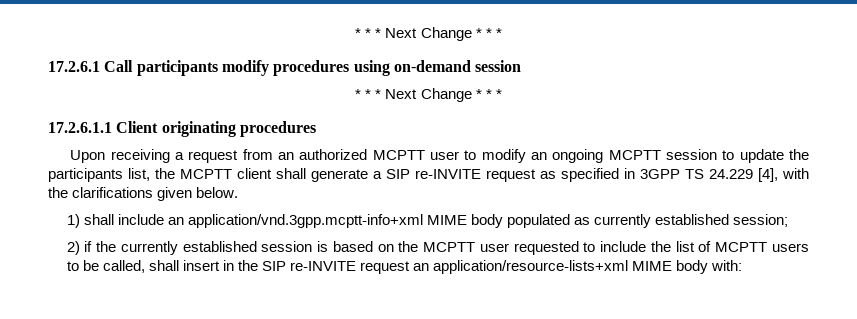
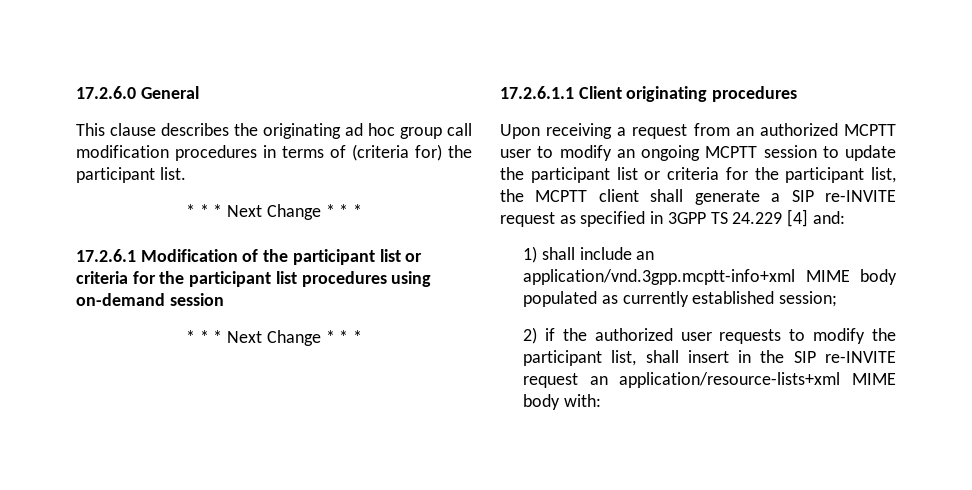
(355, 33) none -> [76,86,199,99] [76,123,472,139] [76,144,472,161] [76,167,186,183] 17.2.6.0 General // This clause describes the originating ad hoc group call modification procedures in terms of (criteria for) the participant list. //
[104,60,269,76] Call participants modify -> [140,249,423,265] [76,271,297,287] Modification of the participant list or criteria for the participant list
[48,168,123,182] participants -> [530,167,865,183] participant list or criteria for the participant
[758,168,809,182] [48,187,239,201] [4], with the clarifications given below. -> [787,209,845,227] [4] and:
[120,241,809,255] [66,260,145,273] currently established session is based on the MCPTT user requested to include the list of MCPTT users to be called, -> [594,328,896,344] [523,350,637,366] authorized user requests to modify the participant list,

